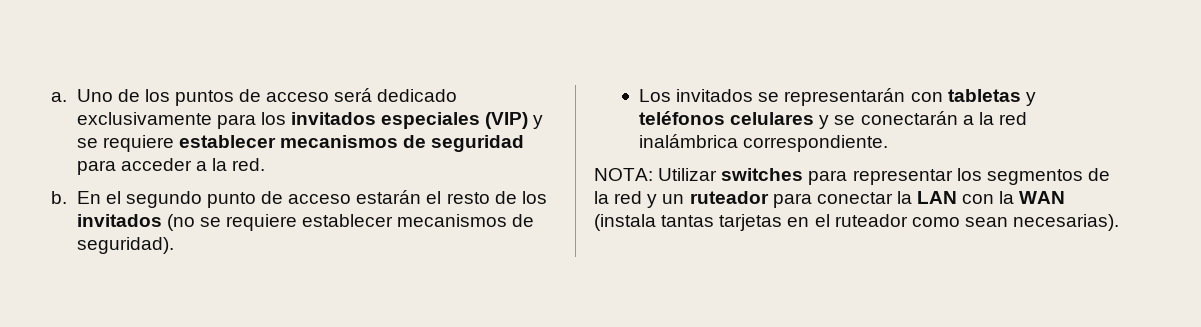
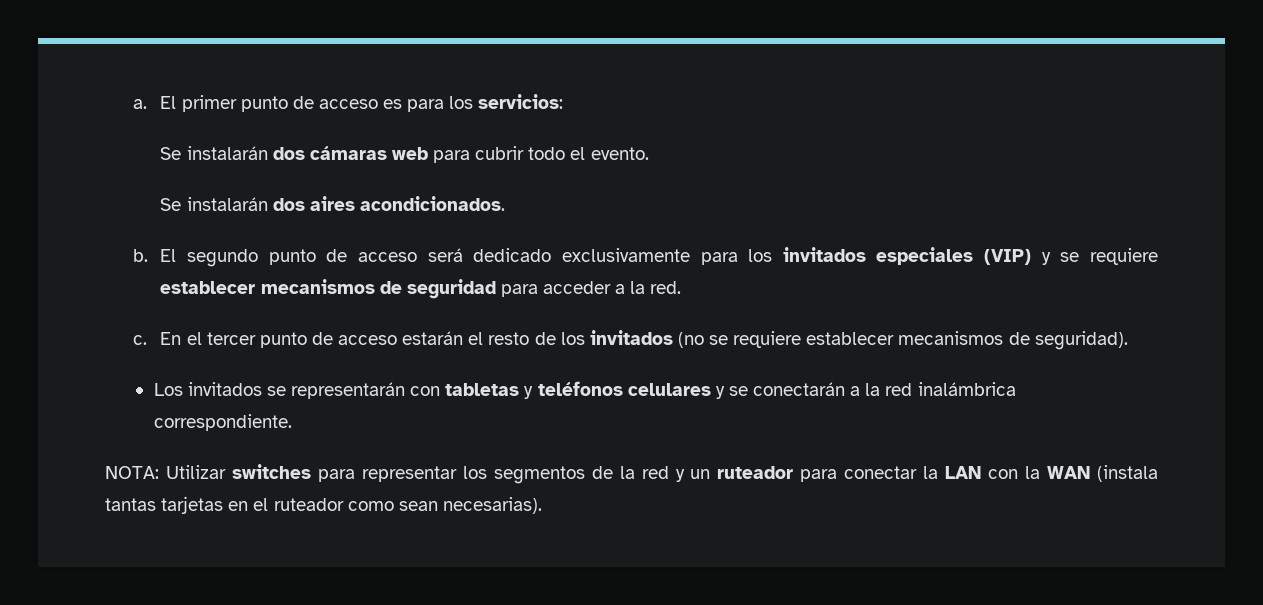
[76,89,234,106] Uno de los puntos -> [160,94,564,112] [160,146,649,163] [160,196,505,211] [132,249,316,267] El primer punto de acceso es para los servicios: // Se instalarán dos cámaras web para cubrir todo el evento. // Se instalarán dos aires acondicionados. // b. El segundo punto
[51,191,68,204] b. -> [132,335,147,345] c.
[125,191,202,208] segundo -> [206,332,256,345] tercer

